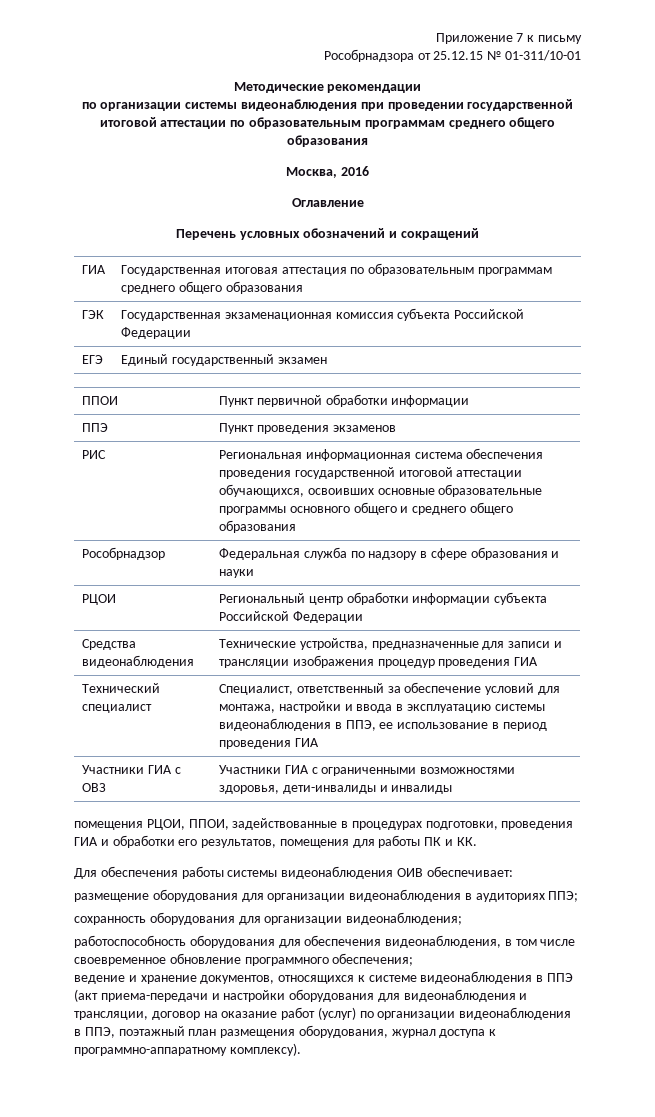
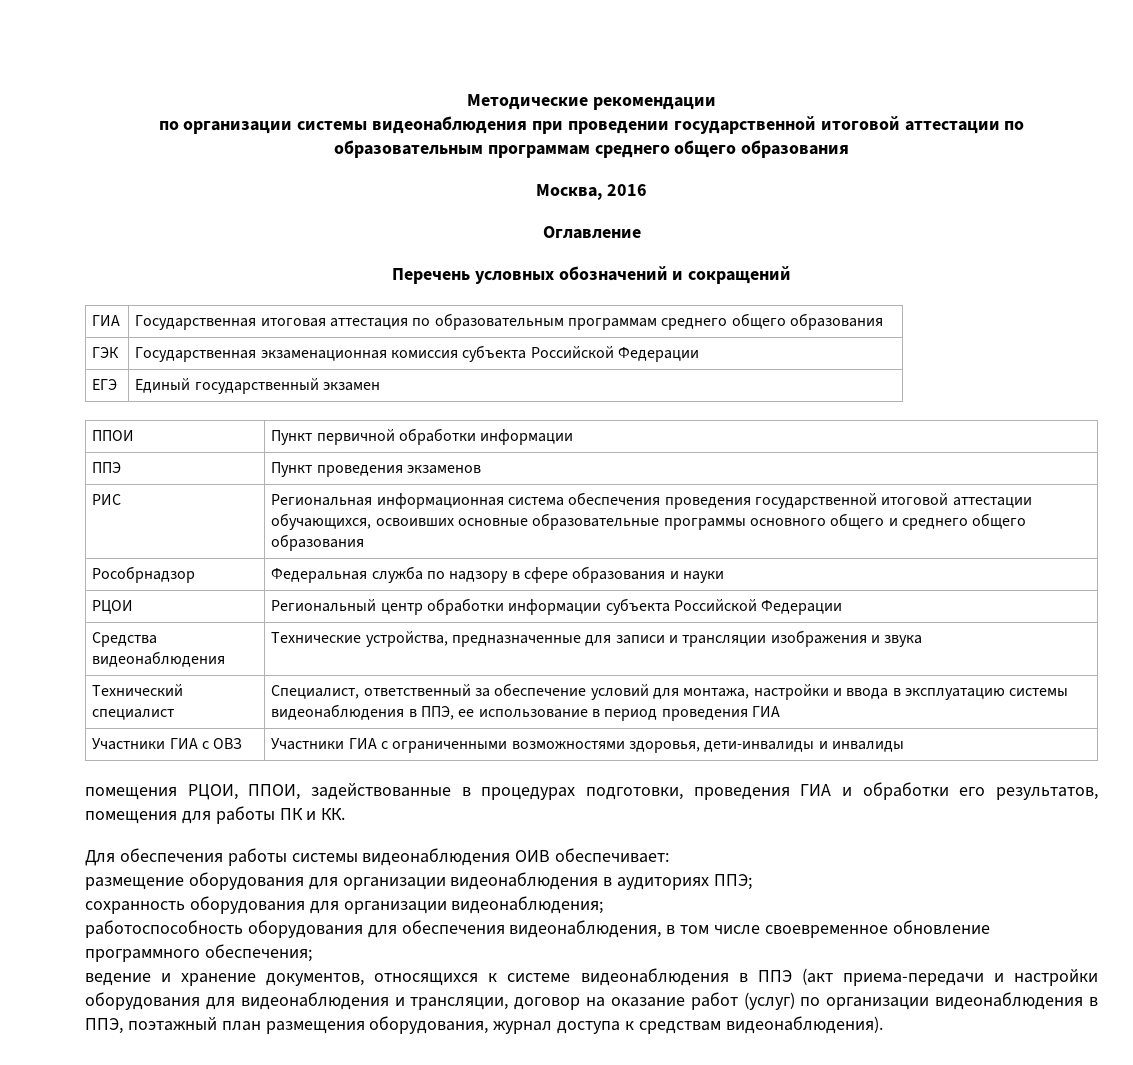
[435,33,582,44] [323,49,581,62] Приложение 7 к письму // Рособрнадзора от 25.12.15 № 01-311/10-01 // -> (467, 102) none
[377,657,539,668] процедур проведения ГИА -> [870,635,923,647] и звука
[74,1043,301,1056] программно-аппаратному комплексу). -> [638,1016,883,1034] средствам видеонаблюдения).

